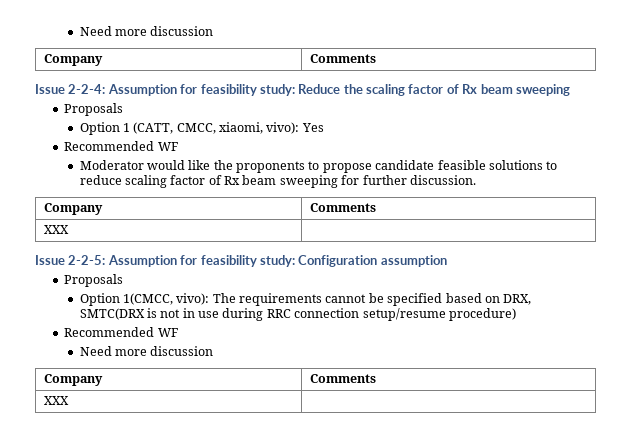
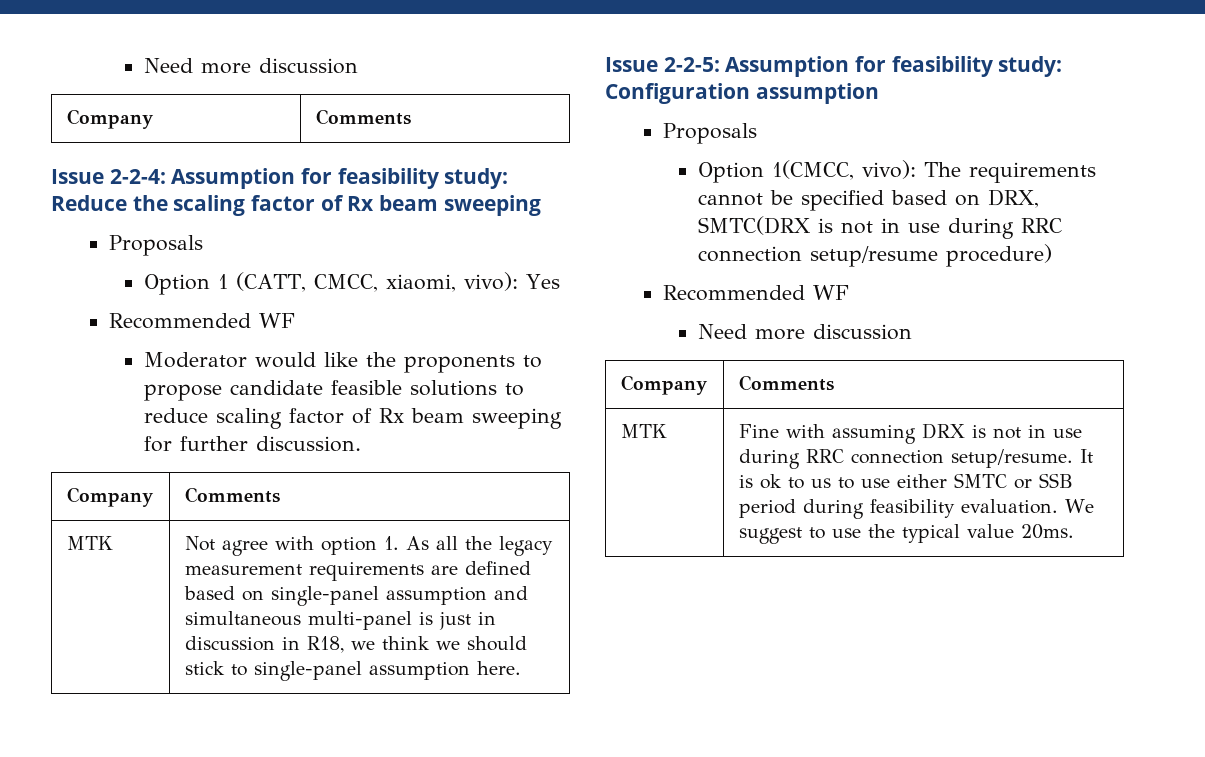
[43,225,69,234] XXX | -> [66,536,113,550] [184,536,553,556] [184,561,531,581] [183,586,528,606] [184,611,496,630] [184,636,527,653] [184,661,521,681] MTK | Not agree with option 1. As all the legacy measurement requirements are defined based on single-panel assumption and simultaneous multi-panel is just in discussion in R18, we think we should stick to single-panel assumption here.
[43,396,69,405] XXX | -> [620,424,667,438] [738,423,1082,444] [738,449,1093,469] [738,473,1073,489] [738,499,1094,519] [738,524,1074,544] MTK | Fine with assuming DRX is not in use during RRC connection setup/resume. It is ok to us to use either SMTC or SSB period during feasibility evaluation. We suggest to use the typical value 20ms.

